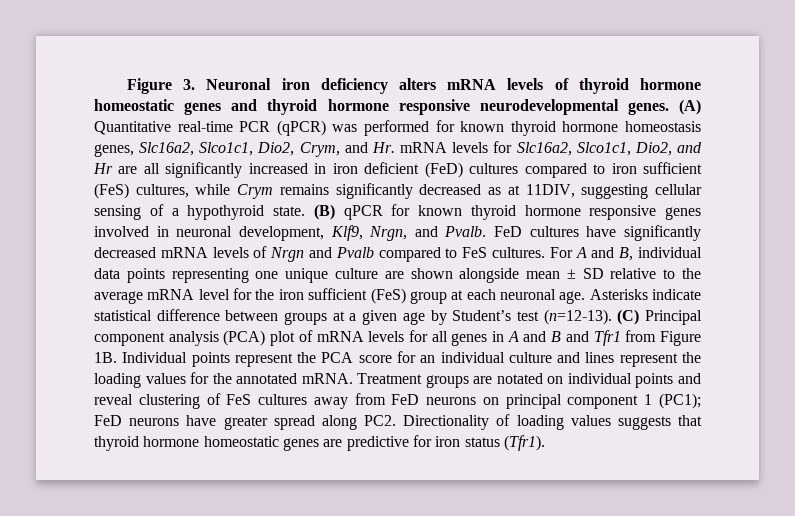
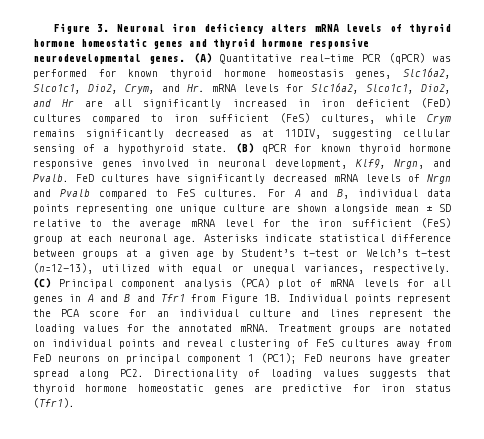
[516,309,612,325] test (n=12-13). -> [302,249,451,257] [33,263,451,274] t-test or Welch’s t-test (n=12-13), utilized with equal or unequal variances, respectively.

